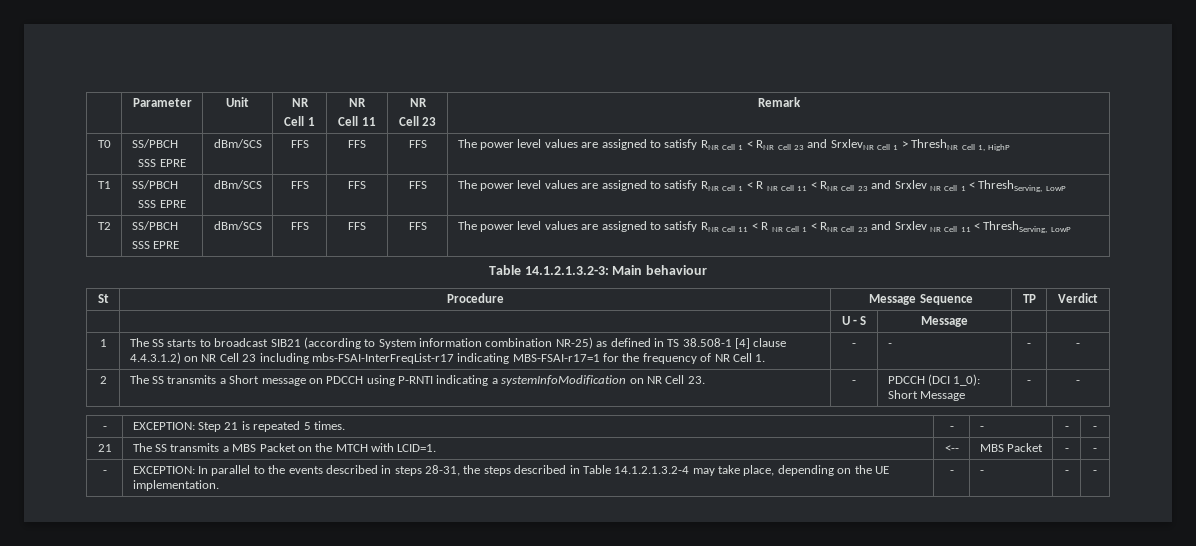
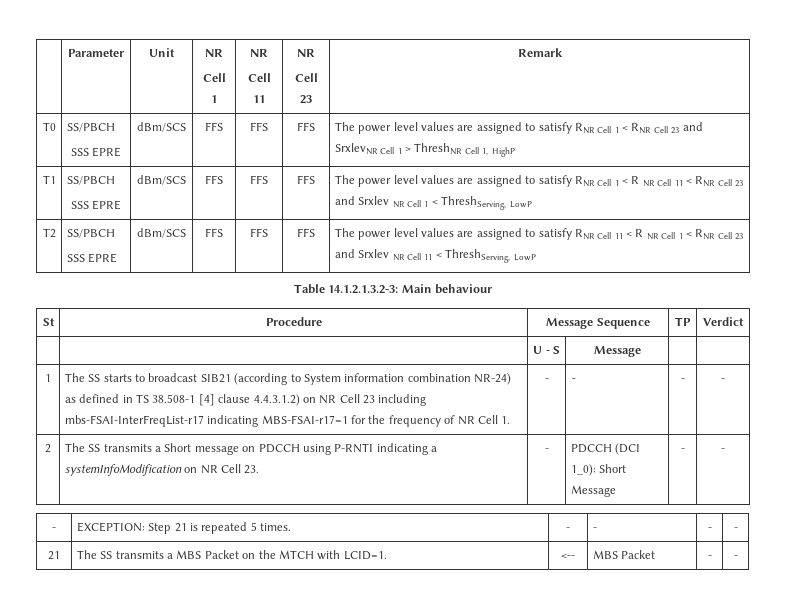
[555,337,593,349] NR-25) -> [474,373,512,385] NR-24)
[102,470,107,474] [132,465,889,476] [132,480,219,491] [949,470,954,474] [979,470,984,474] [1064,470,1069,474] [1093,470,1097,474] // - | EXCEPTION: In parallel to the events described in steps 28-31, the steps described in Table 14.1.2.1.3.2-4 may take place, depending on the UE implementation. | - | - | - | - -> (738, 557) none

